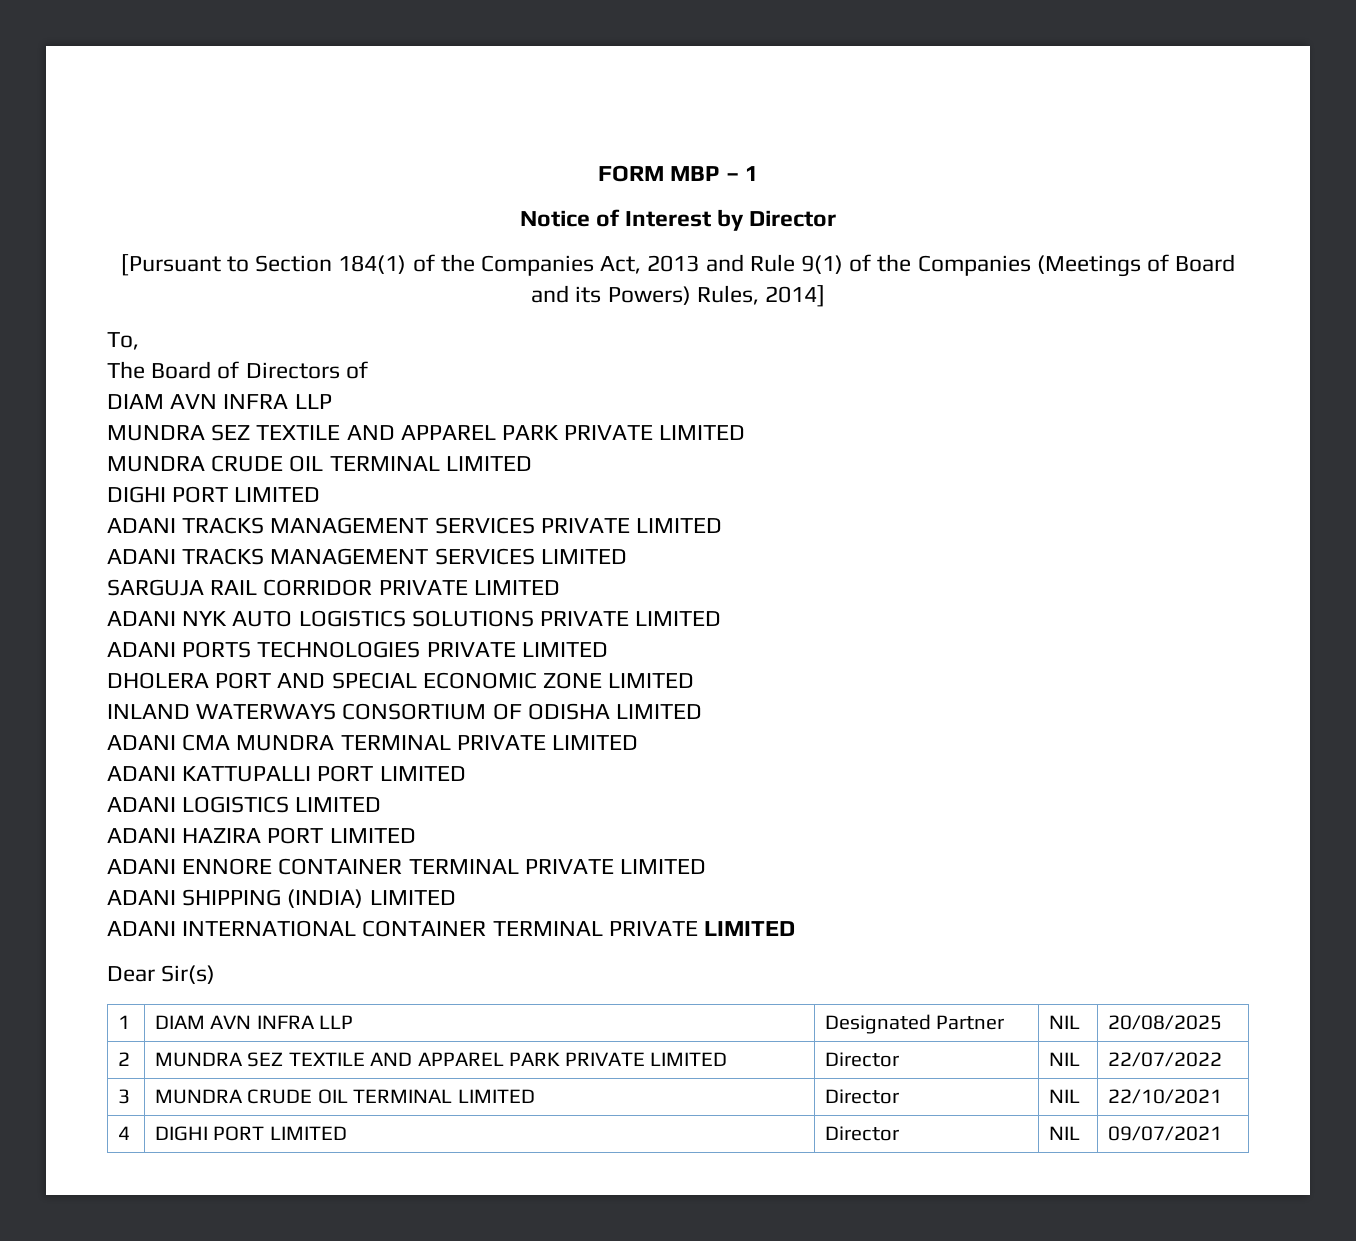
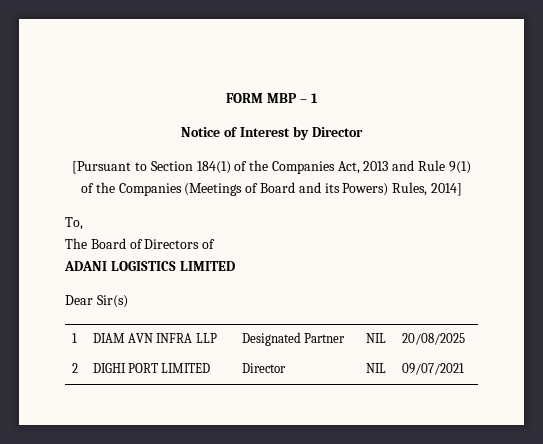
[107,394,332,409] [107,424,746,441] [107,455,532,472] [107,486,321,503] [107,517,723,534] [107,548,627,565] [107,579,560,596] [107,610,722,627] [107,641,608,658] [107,672,695,689] [107,703,703,720] [107,734,639,751] [107,765,466,782] [107,796,382,813] [107,827,416,844] [107,858,707,875] [107,889,456,908] [107,920,698,937] DIAM AVN INFRA LLP // MUNDRA SEZ TEXTILE AND APPAREL PARK PRIVATE LIMITED // MUNDRA CRUDE OIL TERMINAL LIMITED // DIGHI PORT LIMITED // ADANI TRACKS MANAGEMENT SERVICES PRIVATE LIMITED // ADANI TRACKS MANAGEMENT SERVICES LIMITED // SARGUJA RAIL CORRIDOR PRIVATE LIMITED // ADANI NYK AUTO LOGISTICS SOLUTIONS PRIVATE LIMITED // ADANI PORTS TECHNOLOGIES PRIVATE LIMITED // DHOLERA PORT AND SPECIAL ECONOMIC ZONE LIMITED // INLAND WATERWAYS CONSORTIUM OF ODISHA LIMITED // ADANI CMA MUNDRA TERMINAL PRIVATE LIMITED // ADANI KATTUPALLI PORT LIMITED // ADANI LOGISTICS LIMITED // ADANI HAZIRA PORT LIMITED // ADANI ENNORE CONTAINER TERMINAL PRIVATE LIMITED // ADANI SHIPPING (INDIA) LIMITED // ADANI INTERNATIONAL CONTAINER TERMINAL PRIVATE -> [64,261,176,271] ADANI LOGISTICS
[154,1052,728,1067] [824,1052,899,1067] [1048,1052,1080,1066] [1107,1052,1222,1067] [117,1089,130,1104] [154,1089,535,1104] [824,1089,899,1104] [1048,1089,1080,1103] [1107,1089,1222,1104] [117,1126,130,1140] | MUNDRA SEZ TEXTILE AND APPAREL PARK PRIVATE LIMITED | Director | NIL | 22/07/2022 // 3 | MUNDRA CRUDE OIL TERMINAL LIMITED | Director | NIL | 22/10/2021 // 4 -> (78, 368) none

